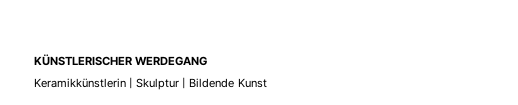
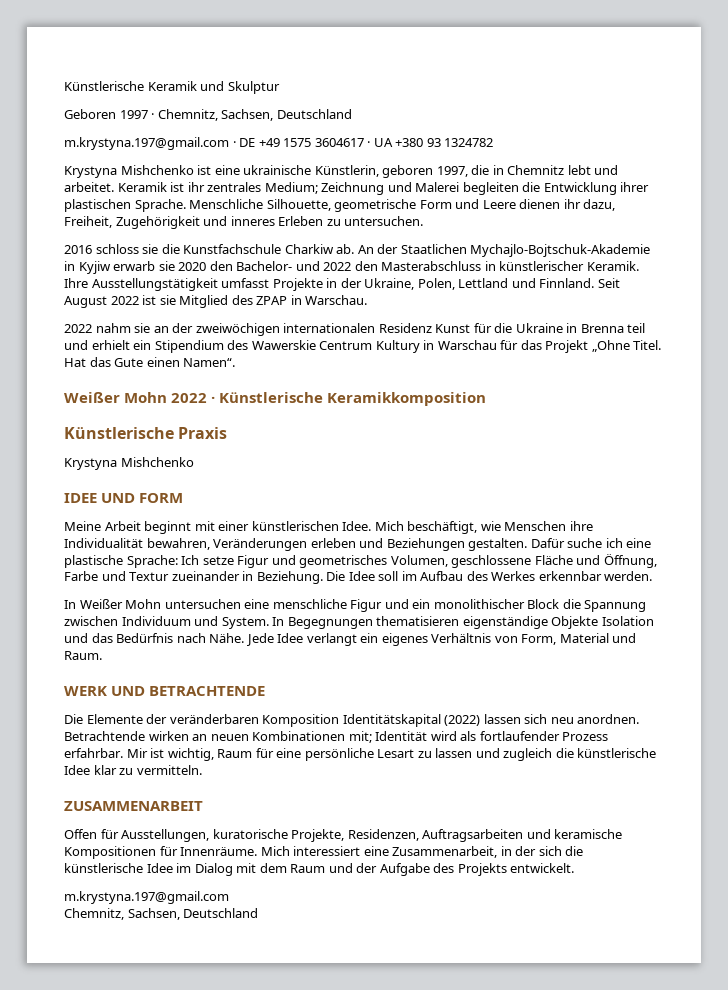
[34,54,208,66] [34,77,267,90] KÜNSTLERISCHER WERDEGANG // Keramikkünstlerin | Skulptur | Bildende Kunst -> [64,81,280,94] [64,109,352,121] [64,137,494,150] [64,165,619,178] [64,182,650,195] [64,199,616,212] [64,216,424,229] [64,244,651,257] [64,261,639,274] [64,278,620,291] [64,295,368,308] [64,323,646,336] [64,340,662,353] [64,357,236,367] [64,392,487,406] [64,427,228,439] [64,457,194,470] [64,493,184,503] [64,521,593,534] [64,538,652,551] [64,554,657,568] [64,571,653,584] [64,599,647,612] [64,616,654,629] [64,633,637,646] [64,651,102,660] [64,686,266,696] [64,714,640,727] [64,731,609,743] [64,748,657,761] [64,765,202,775] [64,801,203,811] [64,829,623,842] [64,846,584,859] [64,863,575,876] [64,891,229,904] [64,908,259,920] Künstlerische Keramik und Skulptur // Geboren 1997 · Chemnitz, Sachsen, Deutschland // m.krystyna.197@gmail.com · DE +49 1575 3604617 · UA +380 93 1324782 // Krystyna Mishchenko ist eine ukrainische Künstlerin, geboren 1997, die in Chemnitz lebt und arbeitet. Keramik ist ihr zentrales Medium; Zeichnung und Malerei begleiten die Entwicklung ihrer plastischen Sprache. Menschliche Silhouette, geometrische Form und Leere dienen ihr dazu, Freiheit, Zugehörigkeit und inneres Erleben zu untersuchen. // 2016 schloss sie die Kunstfachschule Charkiw ab. An der Staatlichen Mychajlo-Bojtschuk-Akademie in Kyjiw erwarb sie 2020 den Bachelor- und 2022 den Masterabschluss in künstlerischer Keramik. Ihre Ausstellungstätigkeit umfasst Projekte in der Ukraine, Polen, Lettland und Finnland. Seit August 2022 ist sie Mitglied des ZPAP in Warschau. // 2022 nahm sie an der zweiwöchigen internationalen Residenz Kunst für die Ukraine in Brenna teil und erhielt ein Stipendium des Wawerskie Centrum Kultury in Warschau für das Projekt „Ohne Titel. Hat das Gute einen Namen“. // Weißer Mohn 2022 · Künstlerische Keramikkomposition // Künstlerische Praxis // Krystyna Mishchenko // IDEE UND FORM // Meine Arbeit beginnt mit einer künstlerischen Idee. Mich beschäftigt, wie Menschen ihre Individualität bewahren, Veränderungen erleben und Beziehungen gestalten. Dafür suche ich eine plastische Sprache: Ich setze Figur und geometrisches Volumen, geschlossene Fläche und Öffnung, Farbe und Textur zueinander in Beziehung. Die Idee soll im Aufbau des Werkes erkennbar werden. // In Weißer Mohn untersuchen eine menschliche Figur und ein monolithischer Block die Spannung zwischen Individuum und System. In Begegnungen thematisieren eigenständige Objekte Isolation und das Bedürfnis nach Nähe. Jede Idee verlangt ein eigenes Verhältnis von Form, Material und Raum. // WERK UND BETRACHTENDE // Die Elemente der veränderbaren Komposition Identitätskapital (2022) lassen sich neu anordnen. Betrachtende wirken an neuen Kombinationen mit; Identität wird als fortlaufender Prozess erfahrbar. Mir ist wichtig, Raum für eine persönliche Lesart zu lassen und zugleich die künstlerische Idee klar zu vermitteln. // ZUSAMMENARBEIT // Offen für Ausstellungen, kuratorische Projekte, Residenzen, Auftragsarbeiten und keramische Kompositionen für Innenräume. Mich interessiert eine Zusammenarbeit, in der sich die künstlerische Idee im Dialog mit dem Raum und der Aufgabe des Projekts entwickelt. // m.krystyna.197@gmail.com // Chemnitz, Sachsen, Deutschland

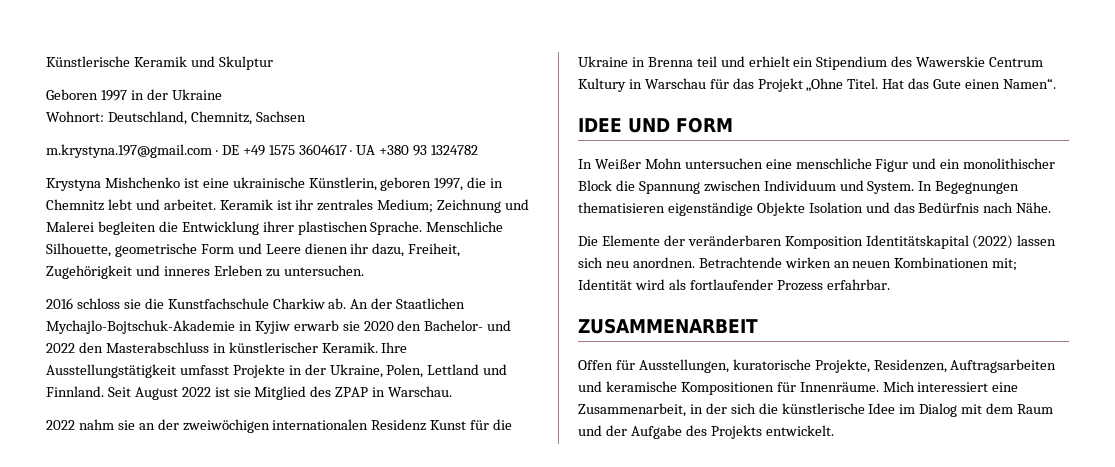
[151,109,352,121] · Chemnitz, Sachsen, Deutschland -> [130,89,222,100] [46,111,306,125] in der Ukraine // Wohnort: Deutschland, Chemnitz, Sachsen
[64,392,487,406] [64,427,228,439] [64,457,194,470] [64,493,184,503] [64,521,593,534] [64,538,652,551] [64,554,657,568] [64,571,653,584] Weißer Mohn 2022 · Künstlerische Keramikkomposition // Künstlerische Praxis // Krystyna Mishchenko // IDEE UND FORM // Meine Arbeit beginnt mit einer künstlerischen Idee. Mich beschäftigt, wie Menschen ihre Individualität bewahren, Veränderungen erleben und Beziehungen gestalten. Dafür suche ich eine plastische Sprache: Ich setze Figur und geometrisches Volumen, geschlossene Fläche und Öffnung, Farbe und Textur zueinander in Beziehung. Die Idee soll im Aufbau des Werkes erkennbar werden. -> [578,117,733,133] IDEE UND FORM
[245,633,637,646] [64,651,102,660] [64,686,266,696] Jede Idee verlangt ein eigenes Verhältnis von Form, Material und Raum. // WERK UND BETRACHTENDE -> (1052, 207) none
[126,748,657,761] [64,765,202,775] Mir ist wichtig, Raum für eine persönliche Lesart zu lassen und zugleich die künstlerische Idee klar zu vermitteln. -> (890, 284) none
[64,891,229,904] [64,908,259,920] // m.krystyna.197@gmail.com // Chemnitz, Sachsen, Deutschland -> (834, 430) none

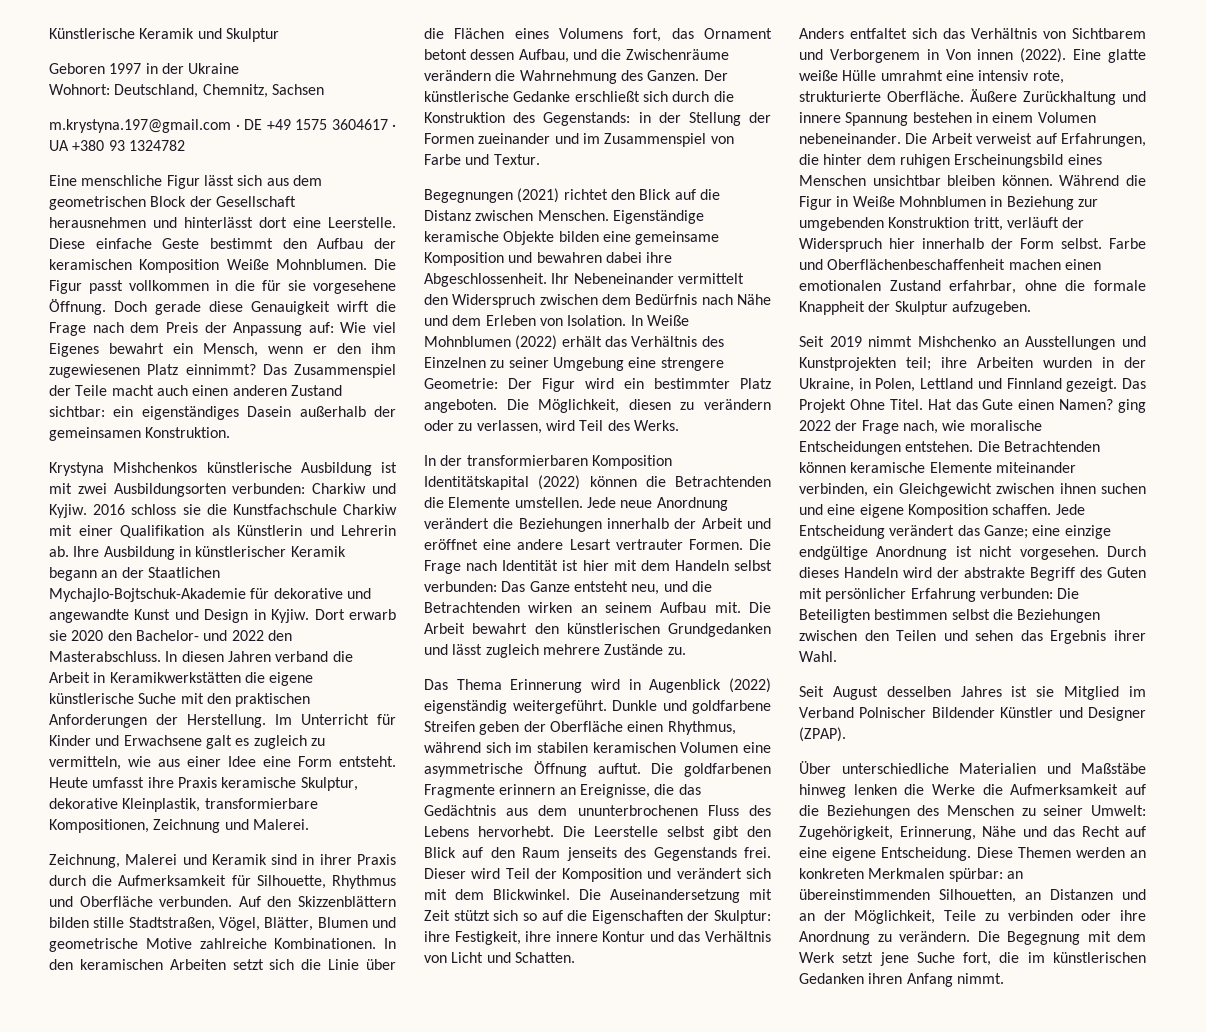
[46,177,504,191] [46,199,530,213] [46,221,504,235] [46,243,461,257] [46,265,364,279] Krystyna Mishchenko ist eine ukrainische Künstlerin, geboren 1997, die in Chemnitz lebt und arbeitet. Keramik ist ihr zentrales Medium; Zeichnung und Malerei begleiten die Entwicklung ihrer plastischen Sprache. Menschliche Silhouette, geometrische Form und Leere dienen ihr dazu, Freiheit, Zugehörigkeit und inneres Erleben zu untersuchen. // -> [49,175,322,189] [49,196,296,210] [49,217,396,228] [49,238,396,249] [49,259,396,273] [49,280,396,294] [49,299,396,315] [49,322,396,336] [49,343,396,357] [49,364,396,378] [49,385,342,396] [49,406,397,420] [49,427,231,441] [49,462,397,476] [49,483,397,497] [49,504,87,518] Eine menschliche Figur lässt sich aus dem geometrischen Block der Gesellschaft herausnehmen und hinterlässt dort eine Leerstelle. Diese einfache Geste bestimmt den Aufbau der keramischen Komposition Weiße Mohnblumen. Die Figur passt vollkommen in die für sie vorgesehene Öffnung. Doch gerade diese Genauigkeit wirft die Frage nach dem Preis der Anpassung auf: Wie viel Eigenes bewahrt ein Mensch, wenn er den ihm zugewiesenen Platz einnimmt? Das Zusammenspiel der Teile macht auch einen anderen Zustand sichtbar: ein eigenständiges Dasein außerhalb der gemeinsamen Konstruktion. // Krystyna Mishchenkos künstlerische Ausbildung ist mit zwei Ausbildungsorten verbunden: Charkiw und Kyjiw.
[328,298,466,309] [46,320,290,334] ab. An der Staatlichen Mychajlo-Bojtschuk-Akademie in Kyjiw -> [49,525,396,538] [49,546,346,560] [49,567,220,581] [49,588,371,602] [49,609,345,623] mit einer Qualifikation als Künstlerin und Lehrerin ab. Ihre Ausbildung in künstlerischer Keramik begann an der Staatlichen Mychajlo-Bojtschuk-Akademie für dekorative und angewandte Kunst und Design in Kyjiw. Dort
[105,342,408,353] [46,364,285,378] Masterabschluss in künstlerischer Keramik. Ihre Ausstellungstätigkeit umfasst Projekte -> [49,651,353,662] [49,672,314,686] [49,693,311,707] [49,714,396,728] [49,735,325,749] [49,756,396,770] [49,777,358,791] [49,798,318,812] [49,819,309,833] [49,854,396,868] [49,875,397,889] [49,896,396,907] [49,917,396,931] [49,938,396,952] [49,959,396,970] [424,28,772,42] [424,49,729,63] [424,70,728,84] [424,91,734,102] [424,112,771,126] [424,133,734,147] [424,154,540,165] [424,188,720,203] [424,210,704,224] [424,231,720,245] [424,252,673,266] [424,273,744,287] [424,294,771,308] [424,315,689,326] [424,335,724,350] [424,357,724,371] [424,378,771,392] [424,399,771,413] [424,420,679,434] [424,455,672,469] [424,475,771,490] [424,497,728,511] [424,518,771,532] [424,539,771,550] [424,560,772,574] [424,581,712,595] [424,602,771,613] [424,623,771,637] [424,644,686,658] [424,678,771,693] [424,700,771,714] [424,721,736,735] [424,742,771,753] [424,761,771,777] [424,784,701,798] [424,805,771,816] [424,826,771,840] [424,847,771,861] [424,868,771,882] [424,889,772,903] [424,910,771,924] [424,931,771,945] [424,952,575,963] [799,28,1146,39] [799,48,1146,63] [799,70,1064,84] [799,89,1146,105] [799,112,1096,126] [799,133,1146,147] [799,154,1102,168] [799,175,1146,186] [799,196,1098,210] [799,217,1085,231] [799,238,1146,252] [799,259,1101,270] [799,280,1146,294] [799,301,1031,315] [799,336,1146,350] [799,357,1092,371] Masterabschluss. In diesen Jahren verband die Arbeit in Keramikwerkstätten die eigene künstlerische Suche mit den praktischen Anforderungen der Herstellung. Im Unterricht für Kinder und Erwachsene galt es zugleich zu vermitteln, wie aus einer Idee eine Form entsteht. Heute umfasst ihre Praxis keramische Skulptur, dekorative Kleinplastik, transformierbare Kompositionen, Zeichnung und Malerei. // Zeichnung, Malerei und Keramik sind in ihrer Praxis durch die Aufmerksamkeit für Silhouette, Rhythmus und Oberfläche verbunden. Auf den Skizzenblättern bilden stille Stadtstraßen, Vögel, Blätter, Blumen und geometrische Motive zahlreiche Kombinationen. In den keramischen Arbeiten setzt sich die Linie über die Flächen eines Volumens fort, das Ornament betont dessen Aufbau, und die Zwischenräume verändern die Wahrnehmung des Ganzen. Der künstlerische Gedanke erschließt sich durch die Konstruktion des Gegenstands: in der Stellung der Formen zueinander und im Zusammenspiel von Farbe und Textur. // Begegnungen (2021) richtet den Blick auf die Distanz zwischen Menschen. Eigenständige keramische Objekte bilden eine gemeinsame Komposition und bewahren dabei ihre Abgeschlossenheit. Ihr Nebeneinander vermittelt den Widerspruch zwischen dem Bedürfnis nach Nähe und dem Erleben von Isolation. In Weiße Mohnblumen (2022) erhält das Verhältnis des Einzelnen zu seiner Umgebung eine strengere Geometrie: Der Figur wird ein bestimmter Platz angeboten. Die Möglichkeit, diesen zu verändern oder zu verlassen, wird Teil des Werks. // In der transformierbaren Komposition Identitätskapital (2022) können die Betrachtenden die Elemente umstellen. Jede neue Anordnung verändert die Beziehungen innerhalb der Arbeit und eröffnet eine andere Lesart vertrauter Formen. Die Frage nach Identität ist hier mit dem Handeln selbst verbunden: Das Ganze entsteht neu, und die Betrachtenden wirken an seinem Aufbau mit. Die Arbeit bewahrt den künstlerischen Grundgedanken und lässt zugleich mehrere Zustände zu. // Das Thema Erinnerung wird in Augenblick (2022) eigenständig weitergeführt. Dunkle und goldfarbene Streifen geben der Oberfläche einen Rhythmus, während sich im stabilen keramischen Volumen eine asymmetrische Öffnung auftut. Die goldfarbenen Fragmente erinnern an Ereignisse, die das Gedächtnis aus dem ununterbrochenen Fluss des Lebens hervorhebt. Die Leerstelle selbst gibt den Blick auf den Raum jenseits des Gegenstands frei. Dieser wird Teil der Komposition und verändert sich mit dem Blickwinkel. Die Auseinandersetzung mit Zeit stützt sich so auf die Eigenschaften der Skulptur: ihre Festigkeit, ihre innere Kontur und das Verhältnis von Licht und Schatten. // Anders entfaltet sich das Verhältnis von Sichtbarem und Verborgenem in Von innen (2022). Eine glatte weiße Hülle umrahmt eine intensiv rote, strukturierte Oberfläche. Äußere Zurückhaltung und innere Spannung bestehen in einem Volumen nebeneinander. Die Arbeit verweist auf Erfahrungen, die hinter dem ruhigen Erscheinungsbild eines Menschen unsichtbar bleiben können. Während die Figur in Weiße Mohnblumen in Beziehung zur umgebenden Konstruktion tritt, verläuft der Widerspruch hier innerhalb der Form selbst. Farbe und Oberflächenbeschaffenheit machen einen emotionalen Zustand erfahrbar, ohne die formale Knappheit der Skulptur aufzugeben. // Seit 2019 nimmt Mishchenko an Ausstellungen und Kunstprojekten teil; ihre Arbeiten wurden
(383, 371) none -> [858,378,871,389] in
[46,386,453,400] [46,419,513,433] [578,56,1044,70] [578,78,844,92] Finnland. Seit August 2022 ist sie Mitglied des ZPAP in Warschau. // 2022 nahm sie an der zweiwöchigen internationalen Residenz Kunst für die Ukraine in Brenna teil und erhielt ein Stipendium des Wawerskie Centrum Kultury in Warschau für das Projekt „Ohne -> [1006,378,1146,392] [799,399,885,413] Finnland gezeigt. Das Projekt Ohne
[1002,78,1056,89] [578,117,733,133] [578,158,1056,172] [578,180,1020,194] [578,202,1052,216] [578,235,1057,249] [578,257,1018,271] [578,279,890,291] [578,318,758,334] [578,359,1057,373] [578,381,1019,395] [578,403,1054,417] [578,425,834,439] Namen“. // IDEE UND FORM // In Weißer Mohn untersuchen eine menschliche Figur und ein monolithischer Block die Spannung zwischen Individuum und System. In Begegnungen thematisieren eigenständige Objekte Isolation und das Bedürfnis nach Nähe. // Die Elemente der veränderbaren Komposition Identitätskapital (2022) lassen sich neu anordnen. Betrachtende wirken an neuen Kombinationen mit; Identität wird als fortlaufender Prozess erfahrbar. // ZUSAMMENARBEIT // Offen für Ausstellungen, kuratorische Projekte, Residenzen, Auftragsarbeiten und keramische Kompositionen für Innenräume. Mich interessiert eine Zusammenarbeit, in der sich die künstlerische Idee im Dialog mit dem Raum und der Aufgabe des Projekts entwickelt. -> [1059,399,1146,413] [799,420,1042,434] [799,441,1100,455] [799,462,1076,473] [799,483,1146,497] [799,504,1085,518] [799,525,1111,539] [799,546,1146,560] [799,567,1146,581] [799,588,1080,602] [799,609,1101,623] [799,630,1146,644] [799,651,837,662] [799,686,1146,700] [799,707,1146,721] [799,727,846,742] [799,761,1146,774] [799,784,1146,798] [799,805,1146,819] [799,826,1146,840] [799,847,1146,861] [799,868,1023,882] [799,889,1146,903] [799,910,1146,924] [799,931,1146,945] [799,952,1146,966] [799,973,1004,987] Namen? ging 2022 der Frage nach, wie moralische Entscheidungen entstehen. Die Betrachtenden können keramische Elemente miteinander verbinden, ein Gleichgewicht zwischen ihnen suchen und eine eigene Komposition schaffen. Jede Entscheidung verändert das Ganze; eine einzige endgültige Anordnung ist nicht vorgesehen. Durch dieses Handeln wird der abstrakte Begriff des Guten mit persönlicher Erfahrung verbunden: Die Beteiligten bestimmen selbst die Beziehungen zwischen den Teilen und sehen das Ergebnis ihrer Wahl. // Seit August desselben Jahres ist sie Mitglied im Verband Polnischer Bildender Künstler und Designer (ZPAP). // Über unterschiedliche Materialien und Maßstäbe hinweg lenken die Werke die Aufmerksamkeit auf die Beziehungen des Menschen zu seiner Umwelt: Zugehörigkeit, Erinnerung, Nähe und das Recht auf eine eigene Entscheidung. Diese Themen werden an konkreten Merkmalen spürbar: an übereinstimmenden Silhouetten, an Distanzen und an der Möglichkeit, Teile zu verbinden oder ihre Anordnung zu verändern. Die Begegnung mit dem Werk setzt jene Suche fort, die im künstlerischen Gedanken ihren Anfang nimmt.

